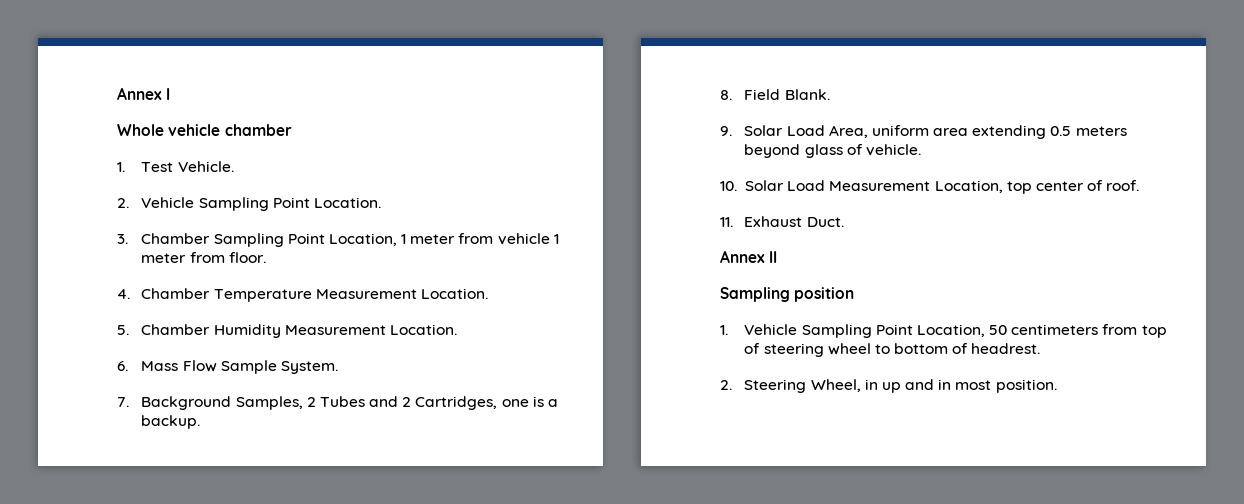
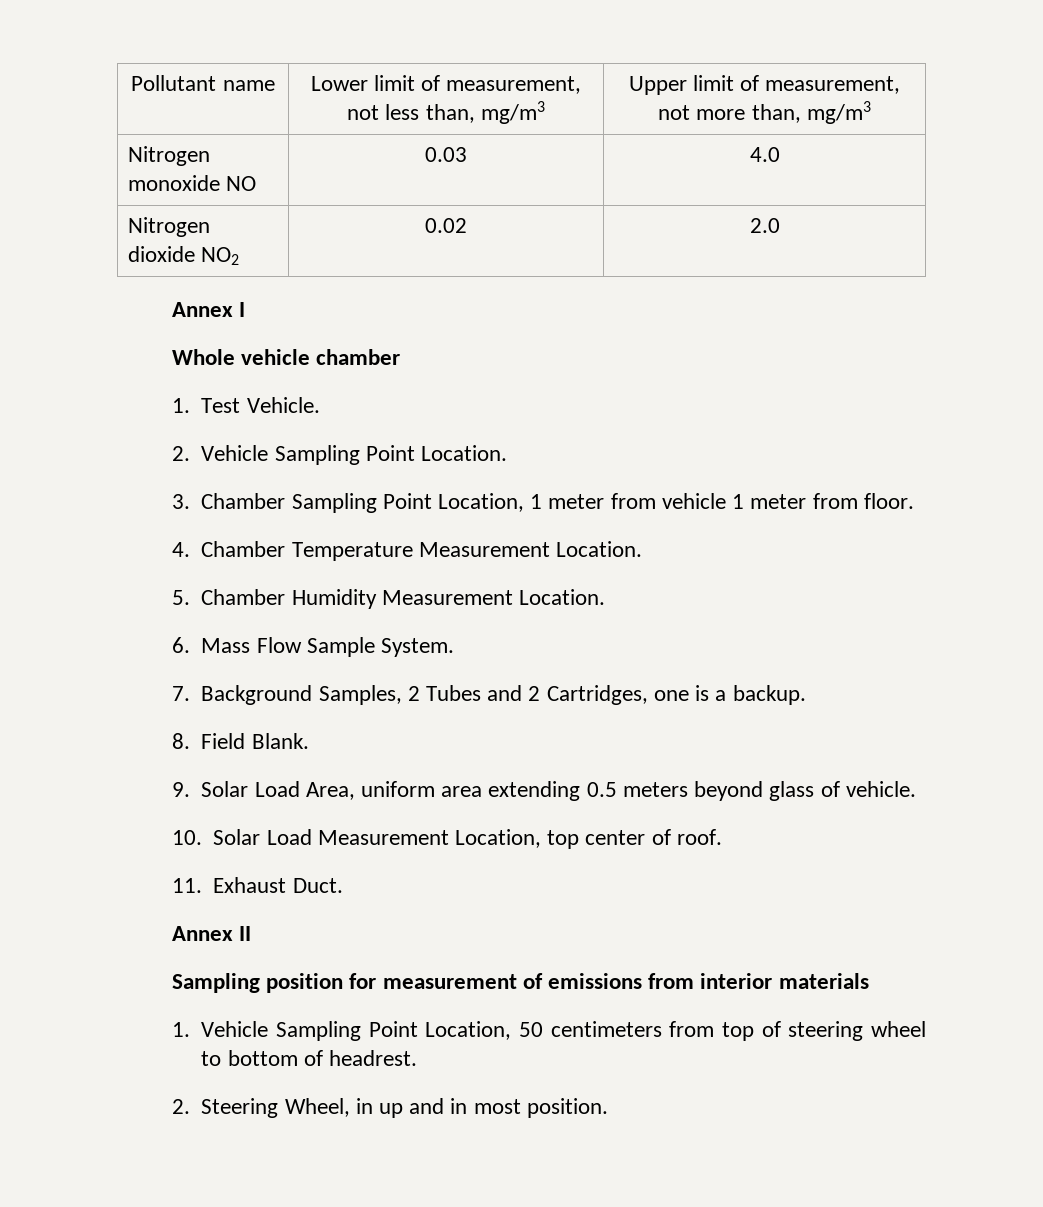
(117, 93) none -> [131,75,275,91] [310,75,582,94] [347,101,545,124] [628,75,901,95] [658,101,871,124] [127,146,210,166] [127,175,256,191] [425,147,467,162] [749,147,780,162] [127,217,210,237] [127,246,239,265] [425,218,467,233] [749,218,780,233] Pollutant name | Lower limit of measurement, not less than, mg/m3 | Upper limit of measurement, not more than, mg/m3 // Nitrogen monoxide NO | 0.03 | 4.0 // Nitrogen dioxide NO2 | 0.02 | 2.0 //
(855, 294) none -> [349,973,869,989] for measurement of emissions from interior materials

